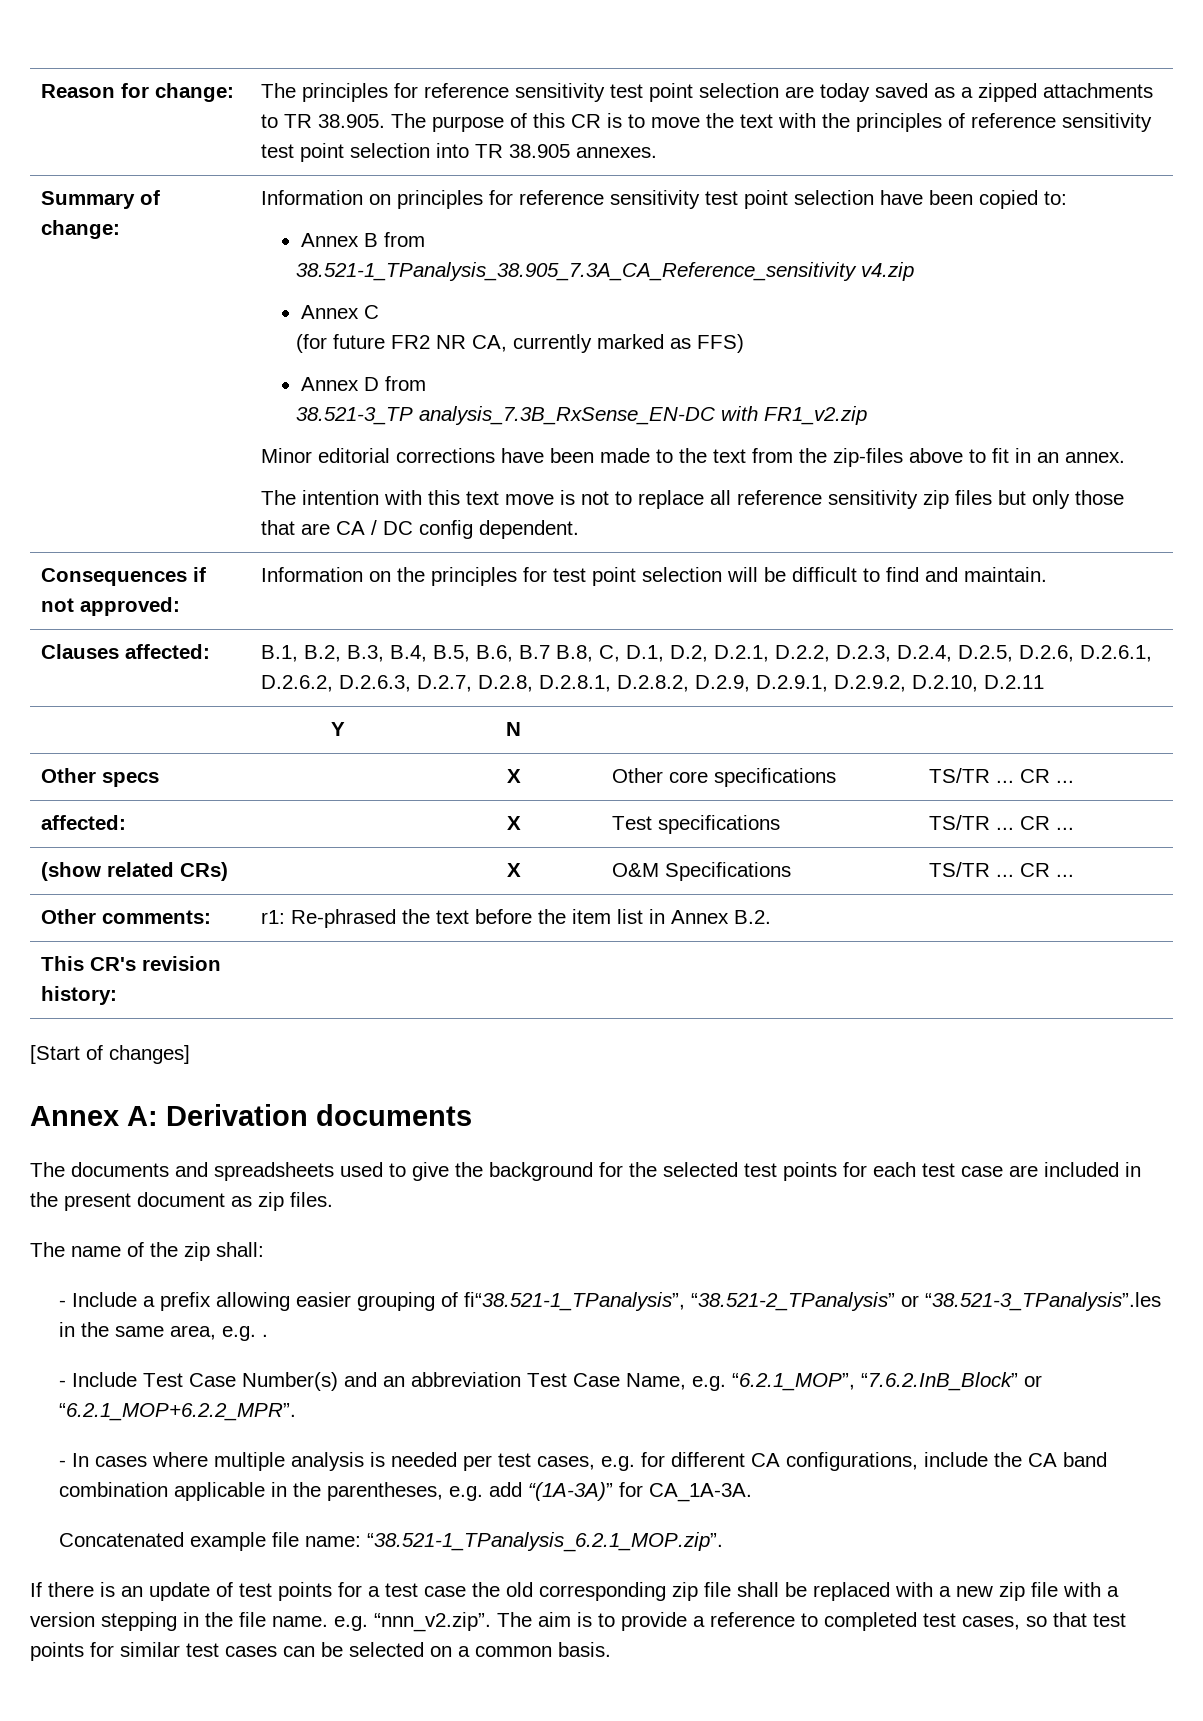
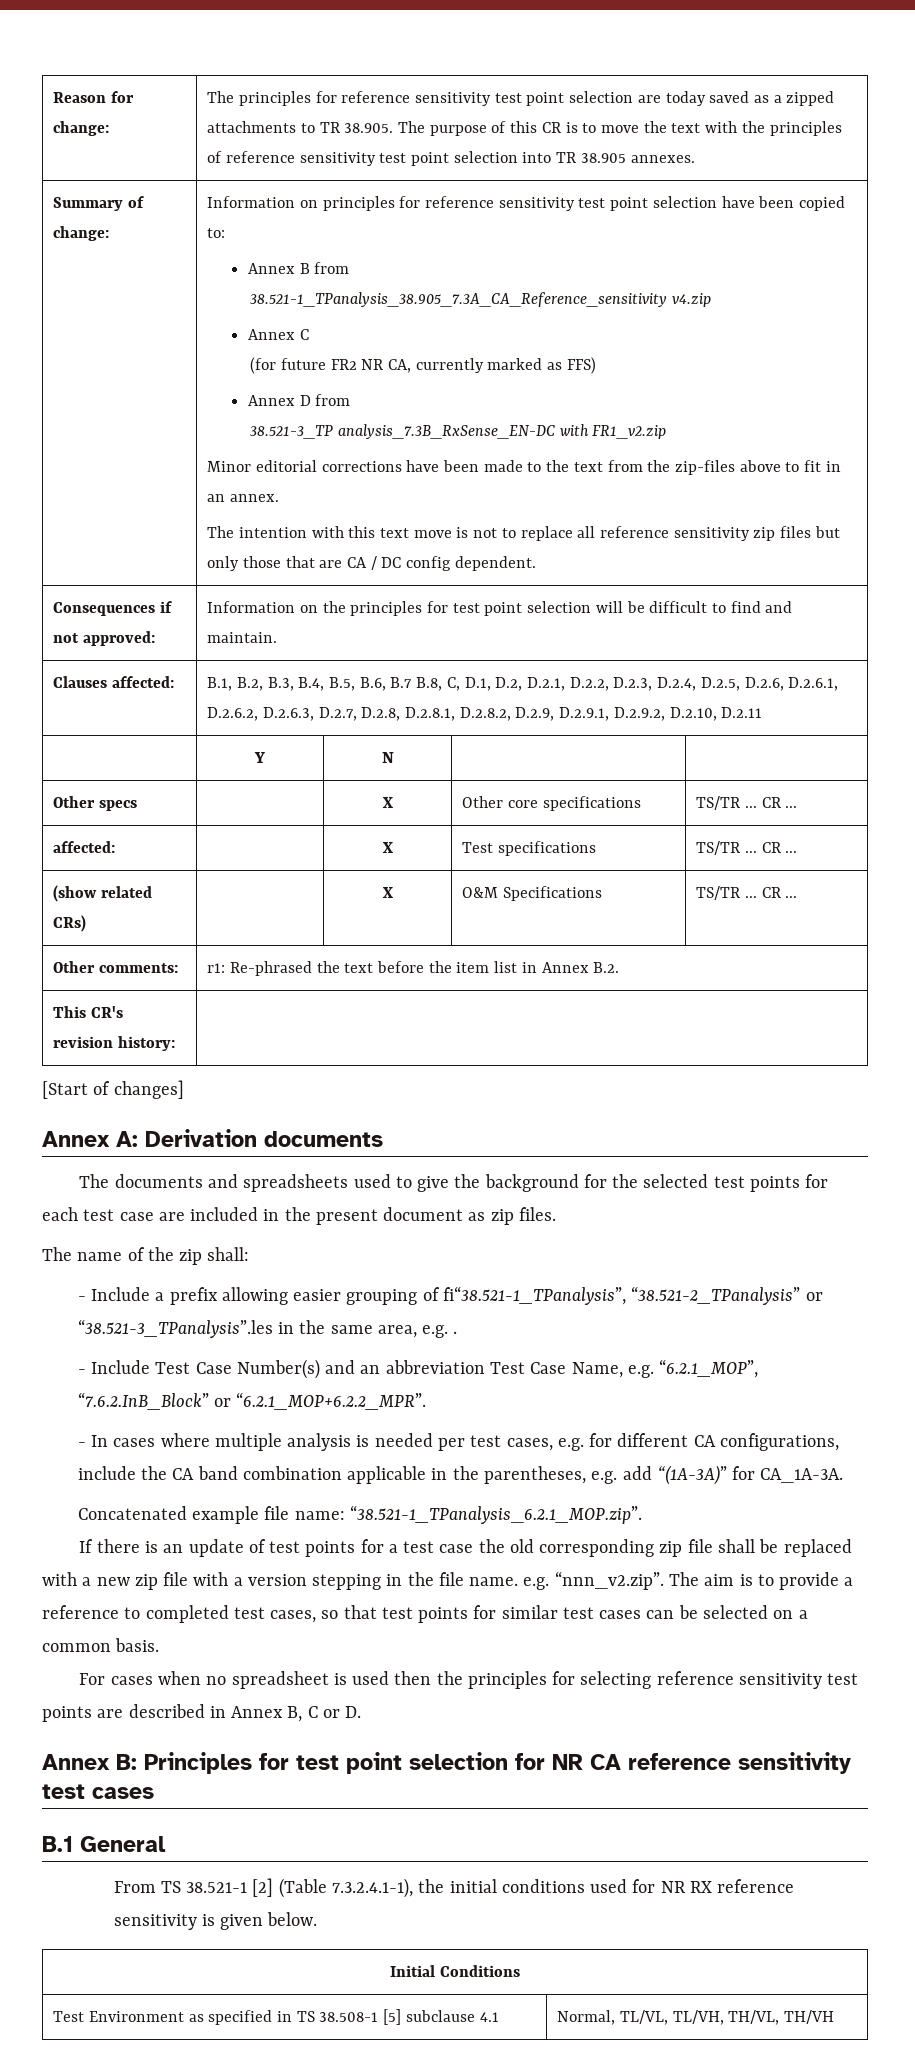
(611, 1649) none -> [79,1671,859,1689] [42,1704,362,1722] [42,1752,851,1774] [42,1784,154,1799] [42,1836,166,1852] [113,1878,795,1898] [113,1912,318,1930] [390,1965,520,1977] [53,2009,499,2025] [557,2010,834,2025] // For cases when no spreadsheet is used then the principles for selecting reference sensitivity test points are described in Annex B, C or D. // Annex B: Principles for test point selection for NR CA reference sensitivity test cases // B.1 General // From TS 38.521-1 [2] (Table 7.3.2.4.1-1), the initial conditions used for NR RX reference sensitivity is given below. // Initial Conditions // Test Environment as specified in TS 38.508-1 [5] subclause 4.1 | Normal, TL/VL, TL/VH, TH/VL, TH/VH

